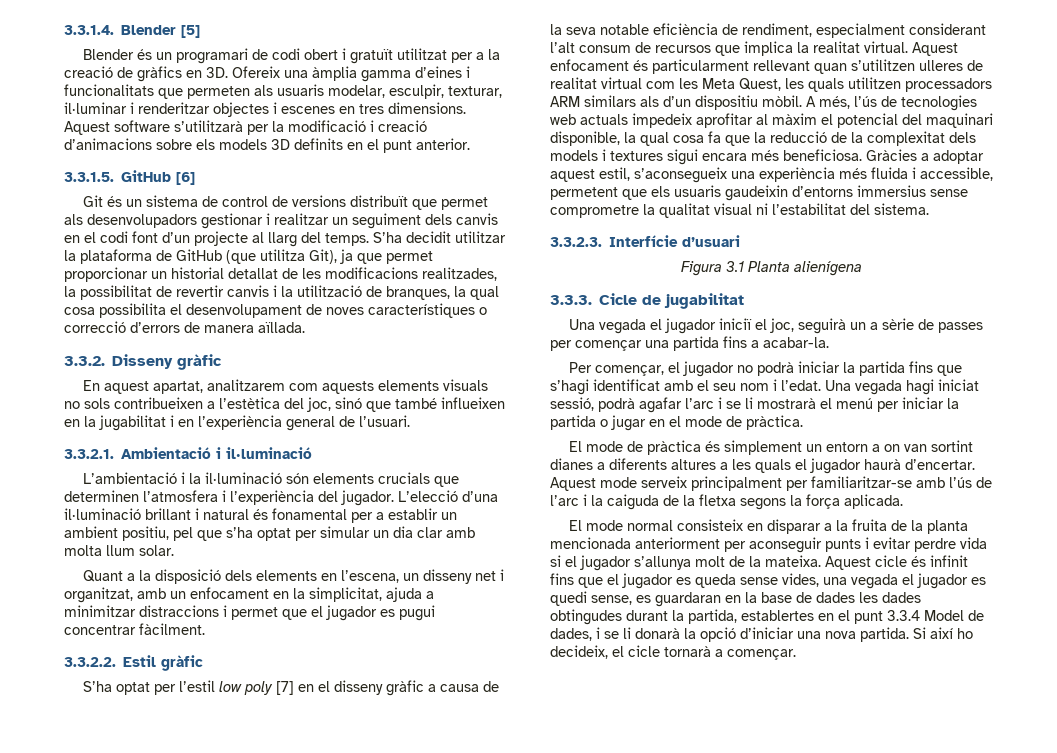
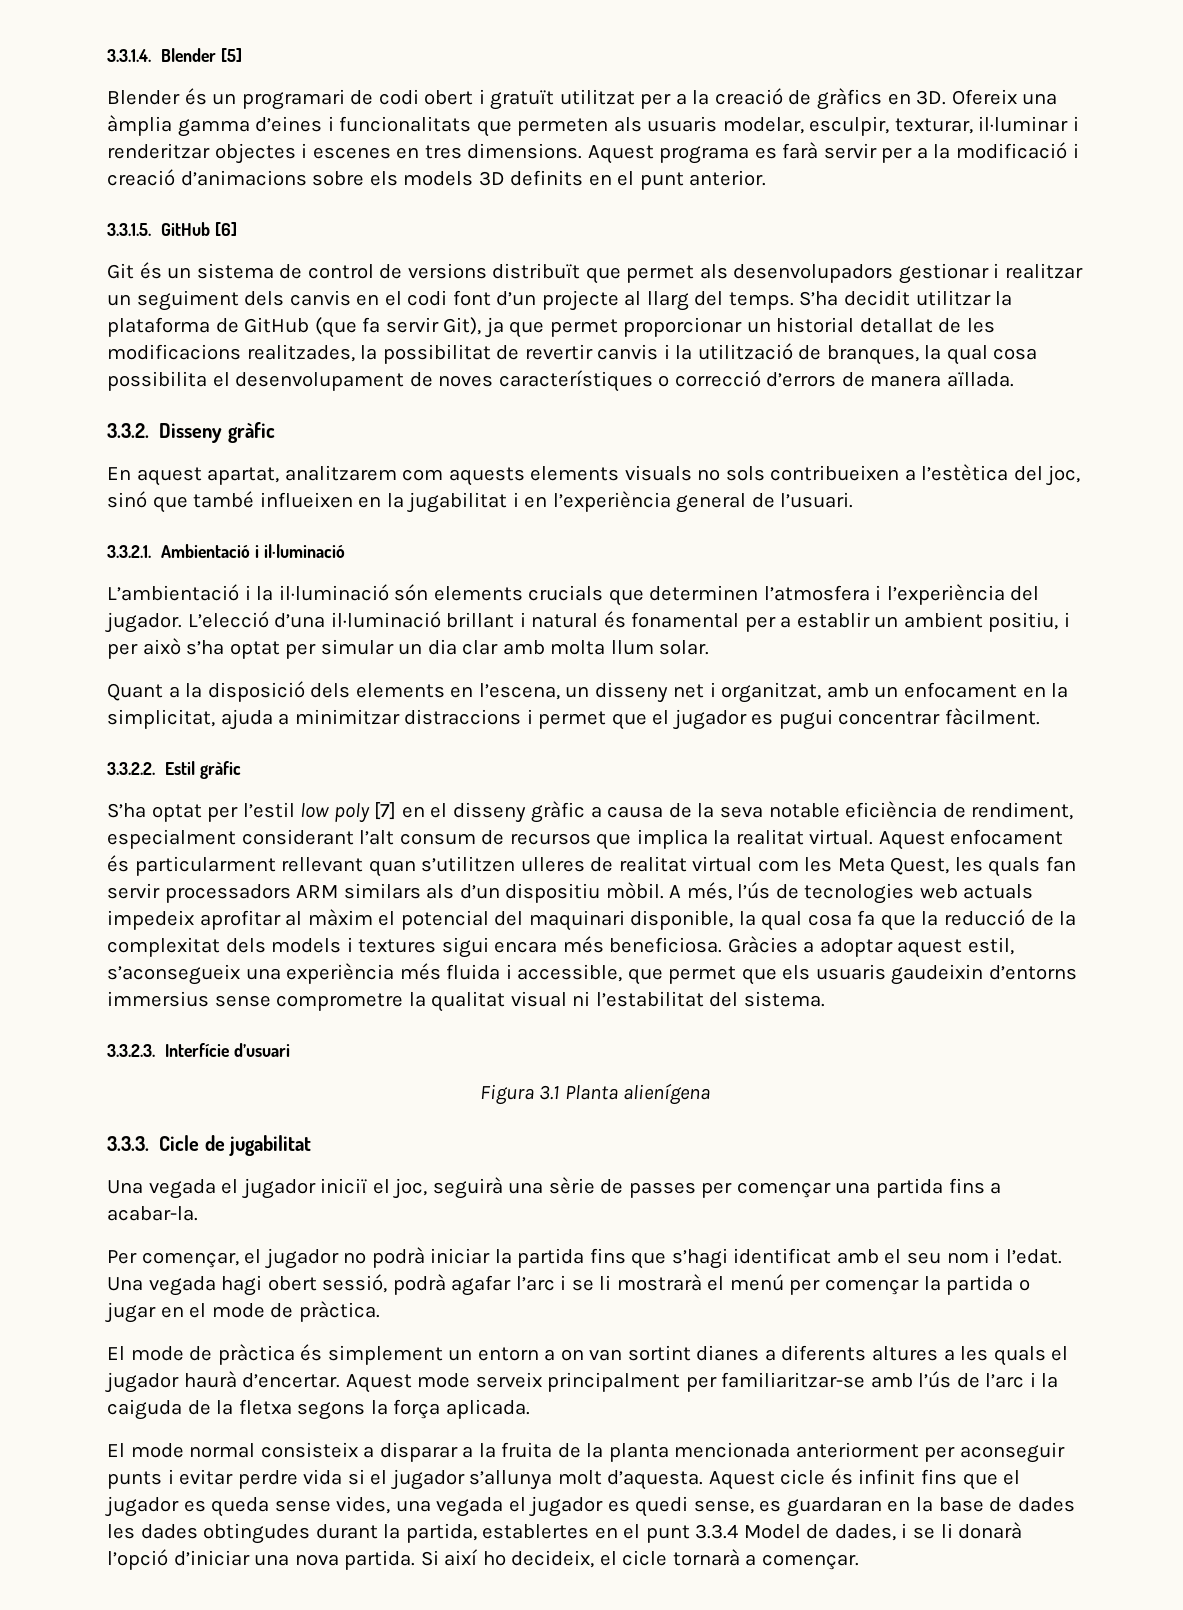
[114,120,269,135] software s’utilitzarà per -> [659,142,928,164] programa es farà servir per a
[260,249,305,261] utilitza -> [362,317,439,333] fa servir
[173,527,222,541] pel que -> [1064,612,1071,627] [107,638,181,659] i per això
[848,77,901,89] utilitzen -> [1046,856,1077,872] [107,883,160,899] fan servir
[550,187,618,200] permetent -> [627,966,737,985] que permet
[850,322,879,330] un a -> [508,1182,544,1194] una
[938,379,979,391] iniciat -> [267,1276,317,1291] obert
[902,397,944,409] iniciar -> [825,1279,920,1295] començar
[747,523,764,531] en -> [363,1446,375,1458] a
[729,555,821,567] de la mateixa. -> [607,1470,704,1490] d’aquesta.
[684,627,736,642] la opció -> [107,1549,168,1570] l’opció

